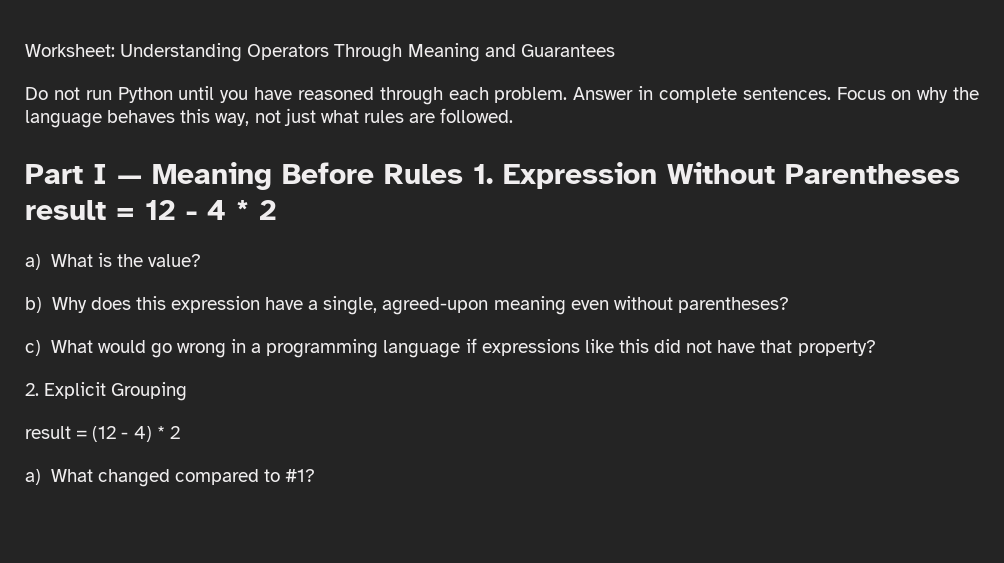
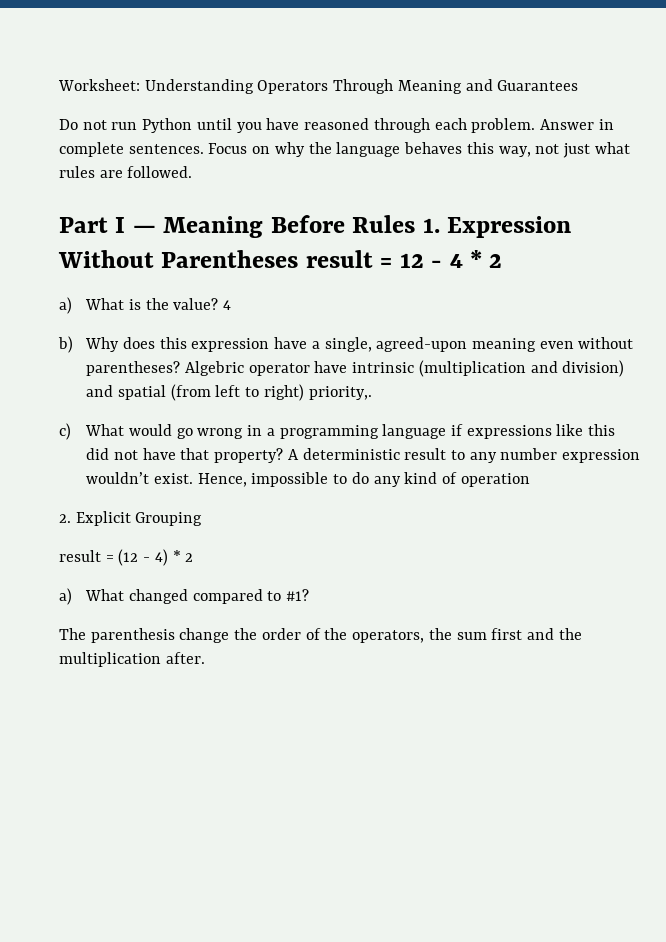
(201, 260) none -> [223,300,232,310] 4
(789, 305) none -> [184,360,625,377] [86,384,372,401] Algebric operator have intrinsic (multiplication and division) and spatial (from left to right) priority,.
(876, 348) none -> [287,448,641,463] [86,472,530,487] A deterministic result to any number expression wouldn’t exist. Hence, impossible to do any kind of operation
(316, 475) none -> [59,628,582,643] [59,652,205,667] // The parenthesis change the order of the operators, the sum first and the multiplication after.

